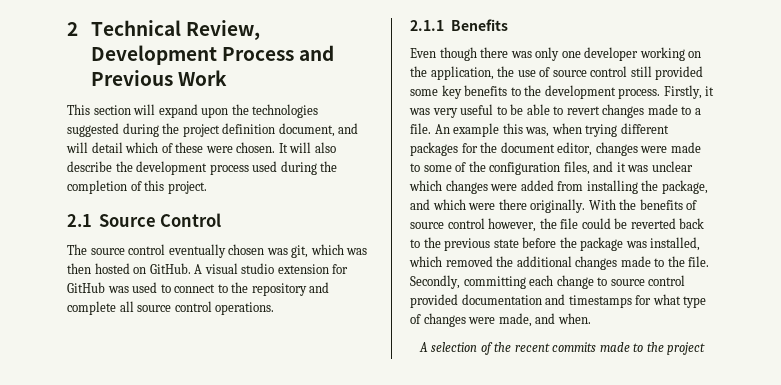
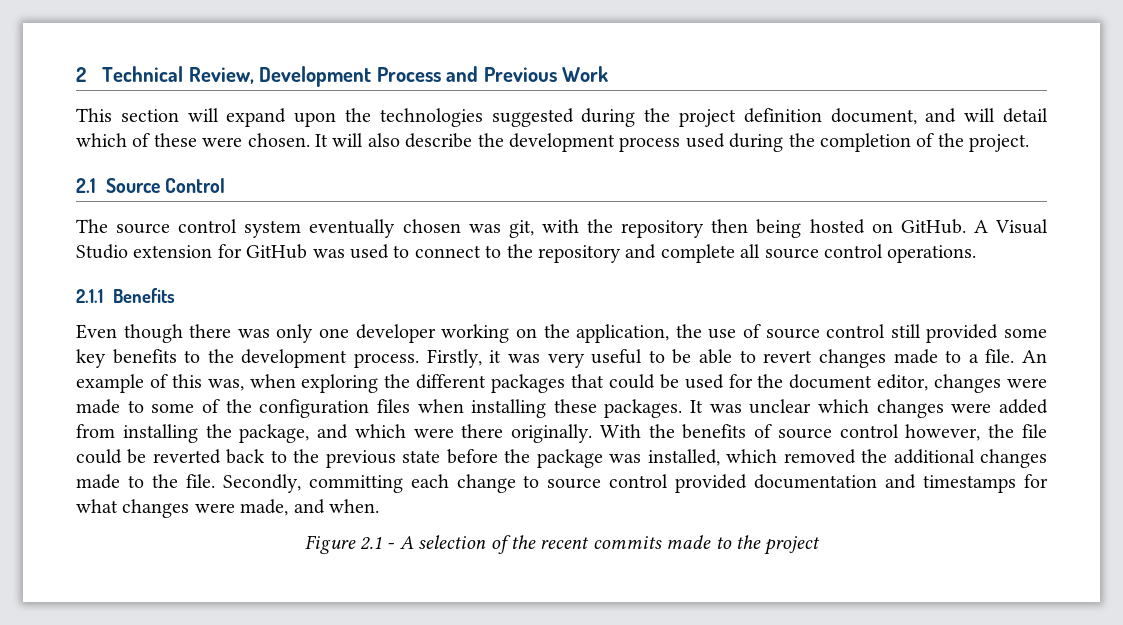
[144,180,165,191] this -> [937,133,964,147] the
(166, 249) none -> [244,220,302,238] system
[310,244,368,255] [67,263,91,274] which was then -> [541,219,802,238] with the repository then being
[204,263,275,274] visual studio -> [995,219,1048,234] [76,244,128,259] Visual Studio
(500, 130) none -> [149,374,168,388] of
[585,123,669,137] [410,142,458,156] trying different packages -> [301,374,724,393] exploring the different packages that could be used
[563,161,626,175] files, and it -> [376,399,704,418] files when installing these packages. It
[683,296,707,308] [410,314,421,324] type of -> (118, 506) none
(591, 318) none -> [304,535,395,554] Figure 2.1 -

